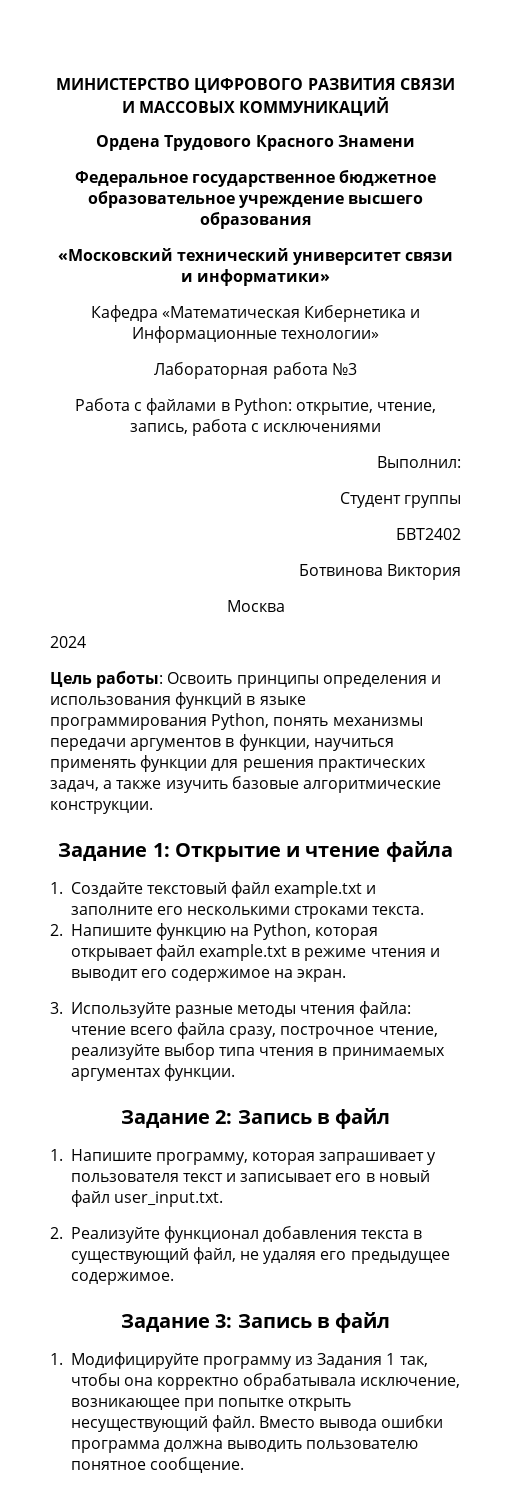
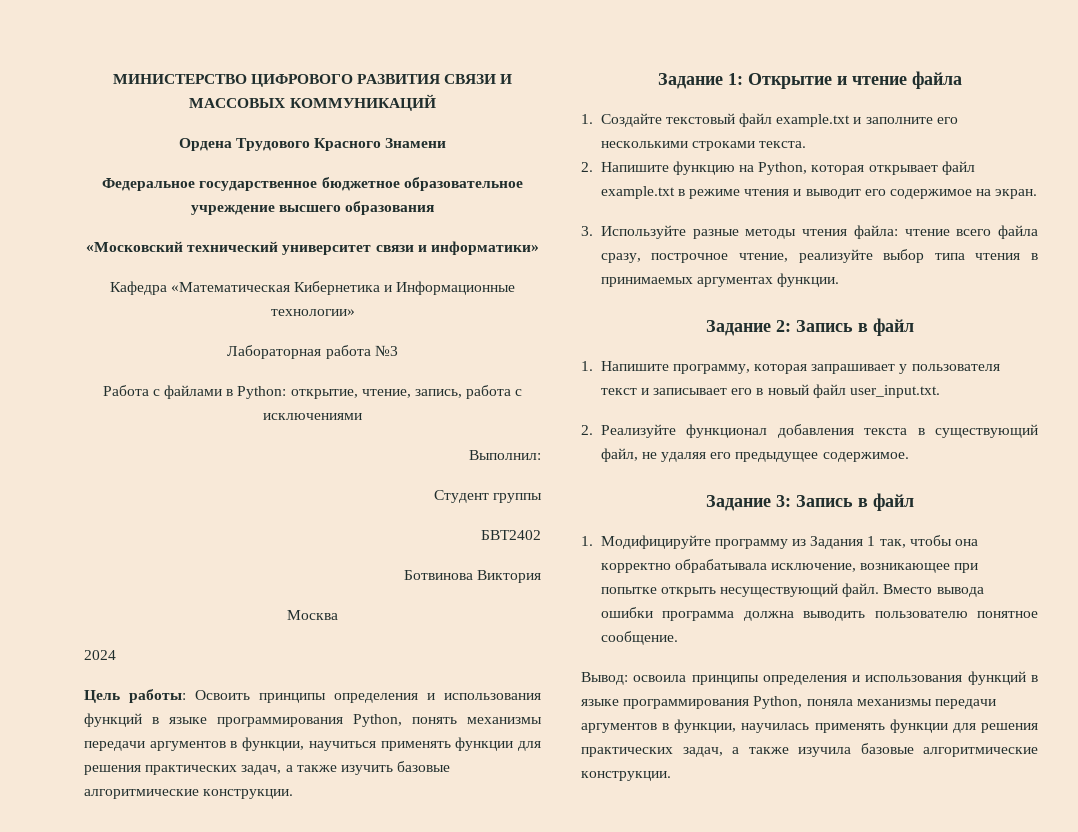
(244, 1465) none -> [581,671,1038,685] [581,696,996,709] [581,719,1038,733] [581,743,1038,757] [581,771,671,781] // Вывод: освоила принципы определения и использования функций в языке программирования Python, поняла механизмы передачи аргументов в функции, научилась применять функции для решения практических задач, а также изучила базовые алгоритмические конструкции.

